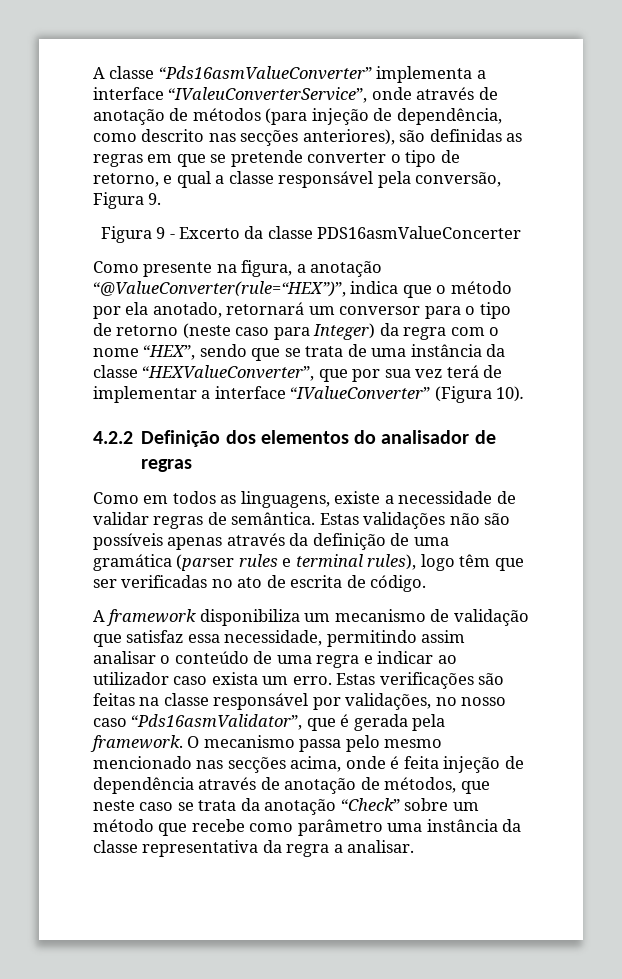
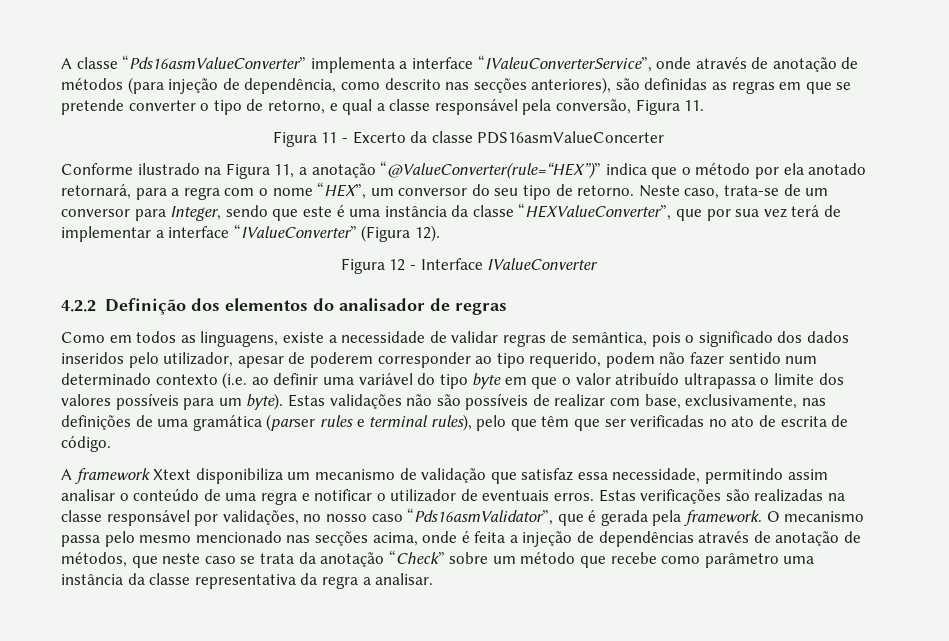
[148,193,162,205] [100,226,166,243] 9. // Figura 9 -> [684,100,705,111] [272,131,338,147] 11. // Figura 11
[93,260,293,277] Como presente na figura, -> [61,163,295,179] Conforme ilustrado na Figura 11,
[93,281,346,297] “@ValueConverter(rule=“HEX”)”, -> [380,161,602,179] “@ValueConverter(rule=“HEX”)”
[152,302,511,319] [93,323,399,340] anotado, retornará um conversor para o tipo de retorno (neste caso para Integer) da -> [808,163,867,175] [61,184,180,200] anotado retornará, para a
[199,344,367,361] sendo que se trata de -> [370,184,829,200] [61,205,345,221] um conversor do seu tipo de retorno. Neste caso, trata-se de um conversor para Integer, sendo que este é
[496,386,525,402] 10). -> [414,225,440,242] [340,258,599,274] 12). // Figura 12 - Interface IValueConverter
[231,512,316,525] semântica. -> [572,331,850,347] [61,352,818,368] [61,372,844,389] [61,393,284,410] semântica, pois o significado dos dados inseridos pelo utilizador, apesar de poderem corresponder ao tipo requerido, podem não fazer sentido num determinado contexto (i.e. ao definir uma variável do tipo byte em que o valor atribuído ultrapassa o limite dos valores possíveis para um byte).
[167,533,386,550] apenas através da definição -> [532,394,826,409] [61,415,131,430] de realizar com base, exclusivamente, nas definições
[420,554,455,571] logo -> [476,415,537,431] pelo que
(197, 617) none -> [153,469,192,480] Xtext
[377,651,457,664] [93,672,332,685] indicar ao utilizador caso exista um erro. -> [314,489,595,502] notificar o utilizador de eventuais erros.
[93,693,135,706] feitas -> [754,489,824,502] realizadas
[443,756,524,773] [93,777,194,794] injeção de dependência -> [509,531,694,547] a injeção de dependências

